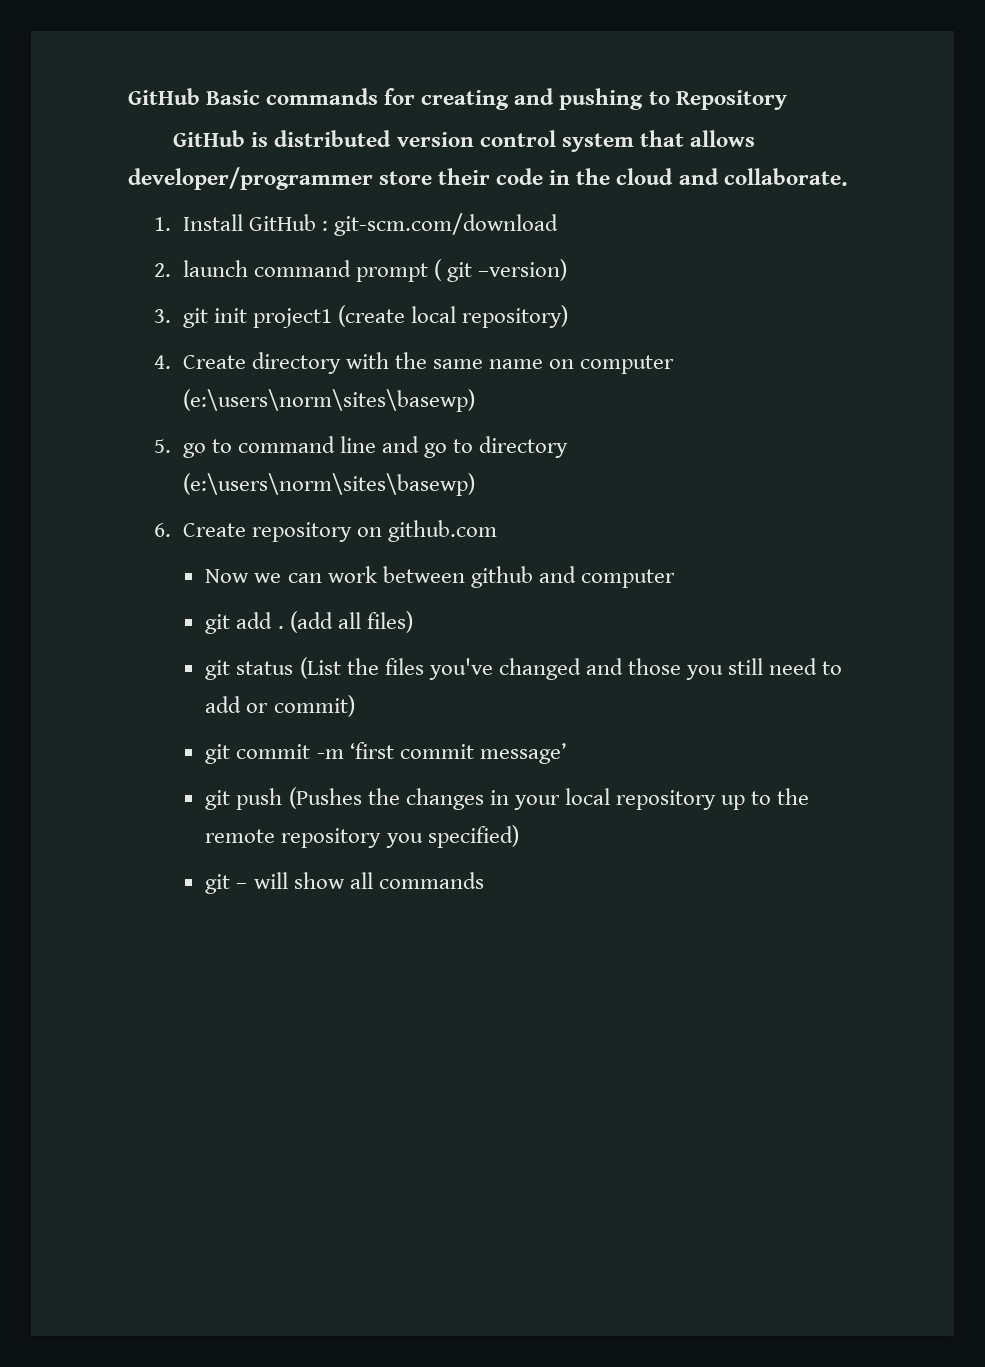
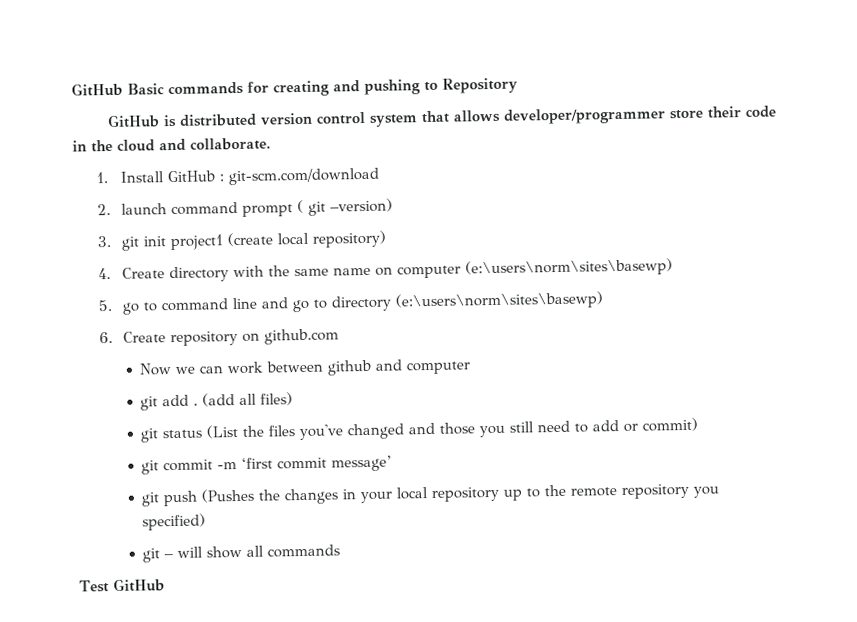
(484, 880) none -> [79,578,165,593] // Test GitHub

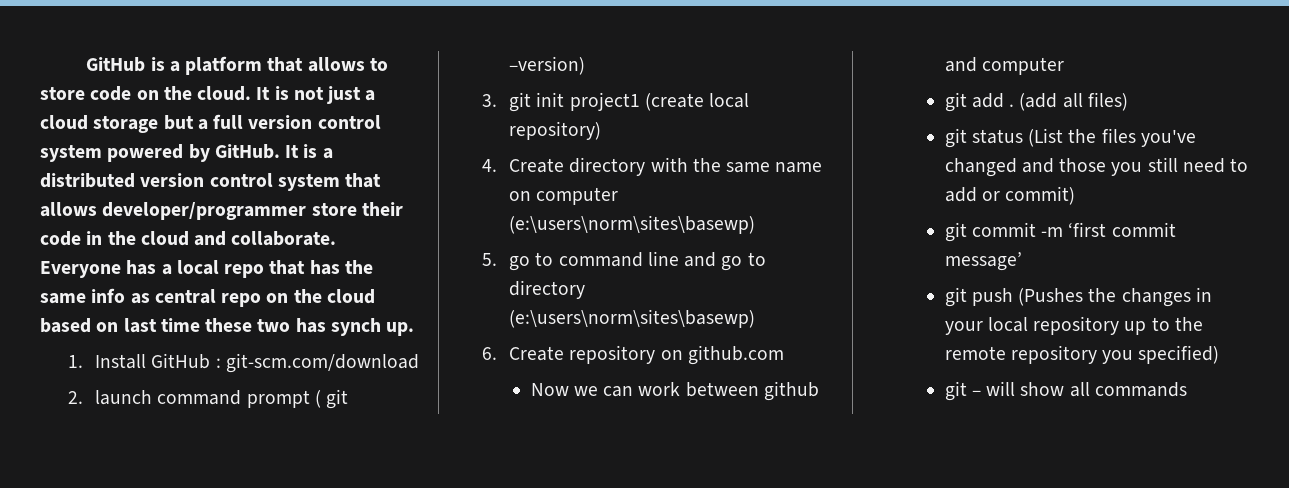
[71,77,518,97] [107,114,178,129] GitHub Basic commands for creating and pushing to Repository // GitHub is -> [86,56,388,75] [40,86,376,104] [40,114,381,133] [40,144,333,162] GitHub is a platform that allows to store code on the cloud. It is not just a cloud storage but a full version control system powered by GitHub. It is a
(271, 144) none -> [40,260,373,278] [40,288,375,307] [40,318,415,336] Everyone has a local repo that has the same info as central repo on the cloud based on last time these two has synch up.
[79,578,165,593] // Test GitHub -> (1187, 389) none

